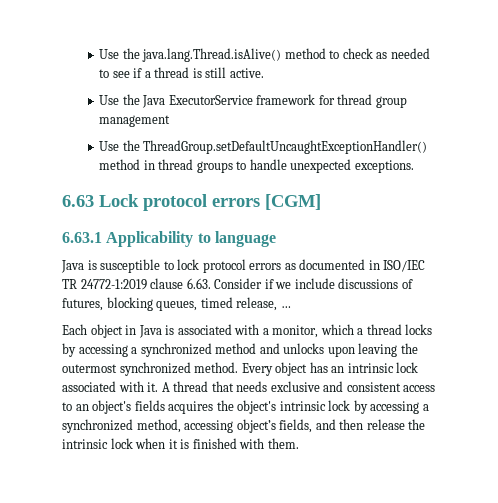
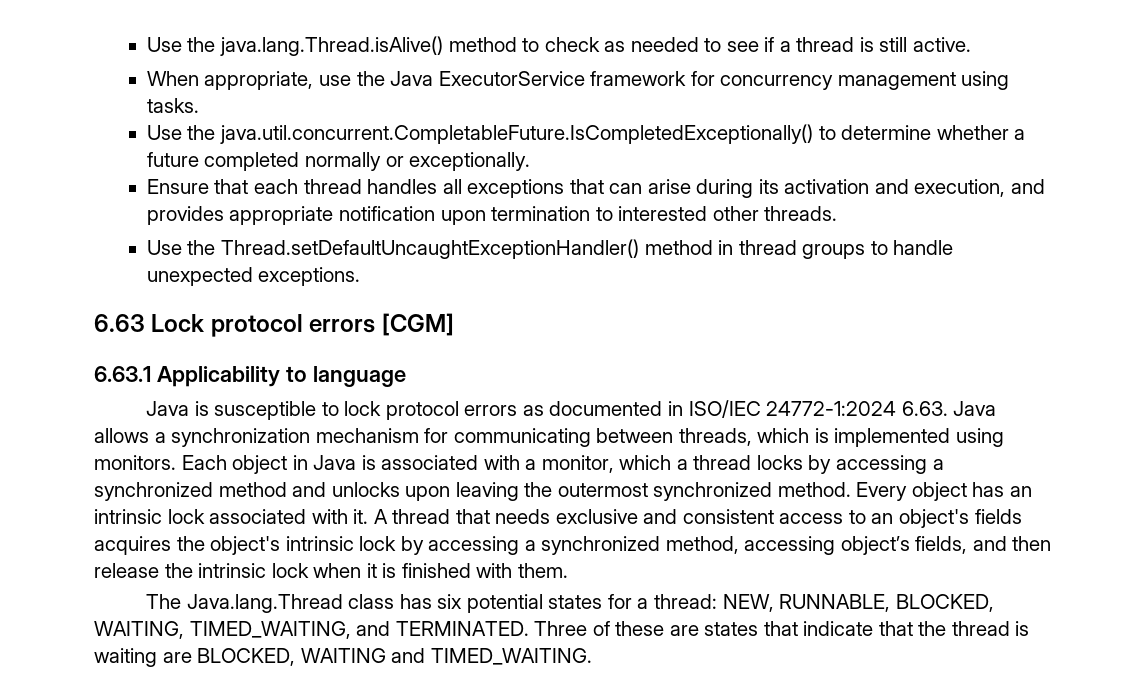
[99,95,120,105] Use -> [146,71,352,90] When appropriate, use
[337,94,407,108] thread group -> [720,75,834,90] concurrency
[99,140,428,154] // Use the ThreadGroup.setDefaultUncaughtExceptionHandler() -> [961,71,1010,90] [146,98,199,113] [146,124,1026,144] [146,152,531,171] [146,179,1045,198] [146,206,838,225] [146,239,640,259] using tasks. // Use the java.util.concurrent.CompletableFuture.IsCompletedExceptionally() to determine whether a future completed normally or exceptionally. // Ensure that each thread handles all exceptions that can arise during its activation and execution, and provides appropriate notification upon termination to interested other threads. // Use the Thread.setDefaultUncaughtExceptionHandler()
[62,278,413,290] [62,297,291,311] TR 24772-1:2019 clause 6.63. Consider if we include discussions of futures, blocking queues, timed release, … // -> [766,401,997,416] [94,428,1004,447] [94,455,176,470] 24772-1:2024 6.63. Java allows a synchronization mechanism for communicating between threads, which is implemented using monitors.
(299, 443) none -> [146,594,994,613] [94,621,1030,639] [94,648,592,667] // The Java.lang.Thread class has six potential states for a thread: NEW, RUNNABLE, BLOCKED, WAITING, TIMED_WAITING, and TERMINATED. Three of these are states that indicate that the thread is waiting are BLOCKED, WAITING and TIMED_WAITING.

